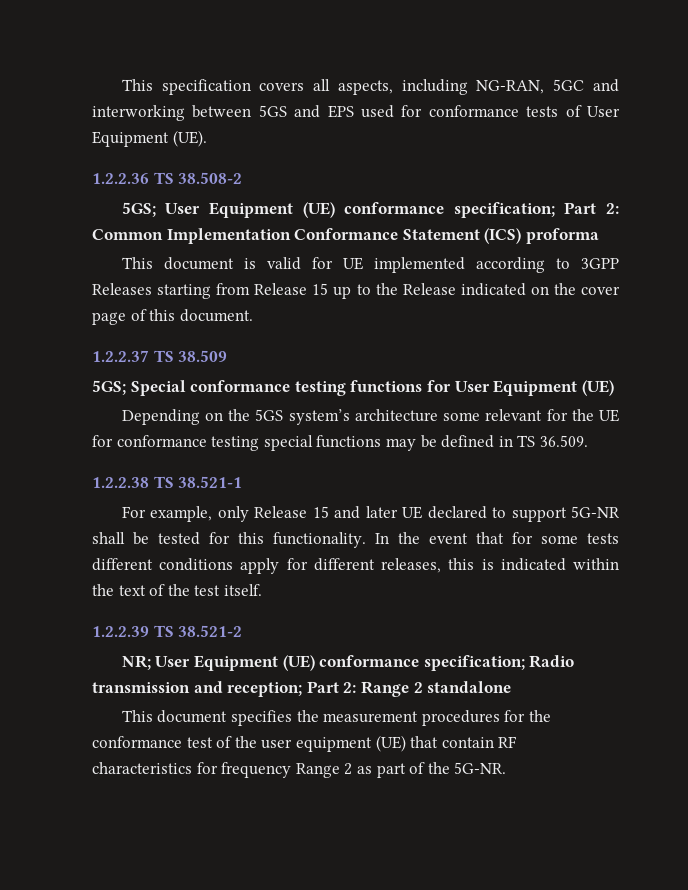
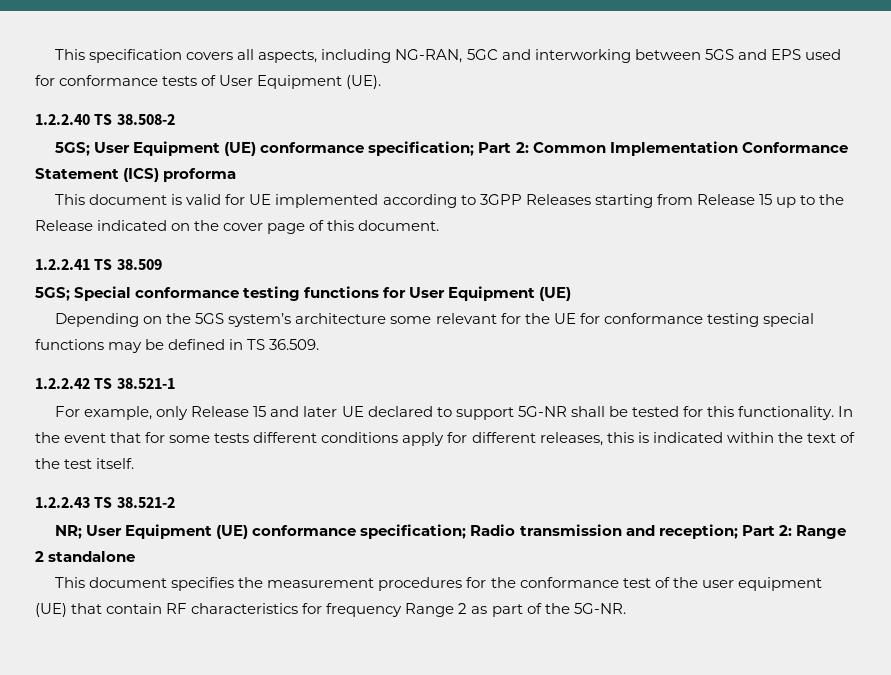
[92,173,149,184] 1.2.2.36 -> [35,114,90,125] 1.2.2.40
[92,350,149,362] 1.2.2.37 -> [35,259,90,270] 1.2.2.41
[92,477,149,488] 1.2.2.38 -> [35,378,90,389] 1.2.2.42
[92,626,149,637] 1.2.2.39 -> [35,497,90,508] 1.2.2.43

